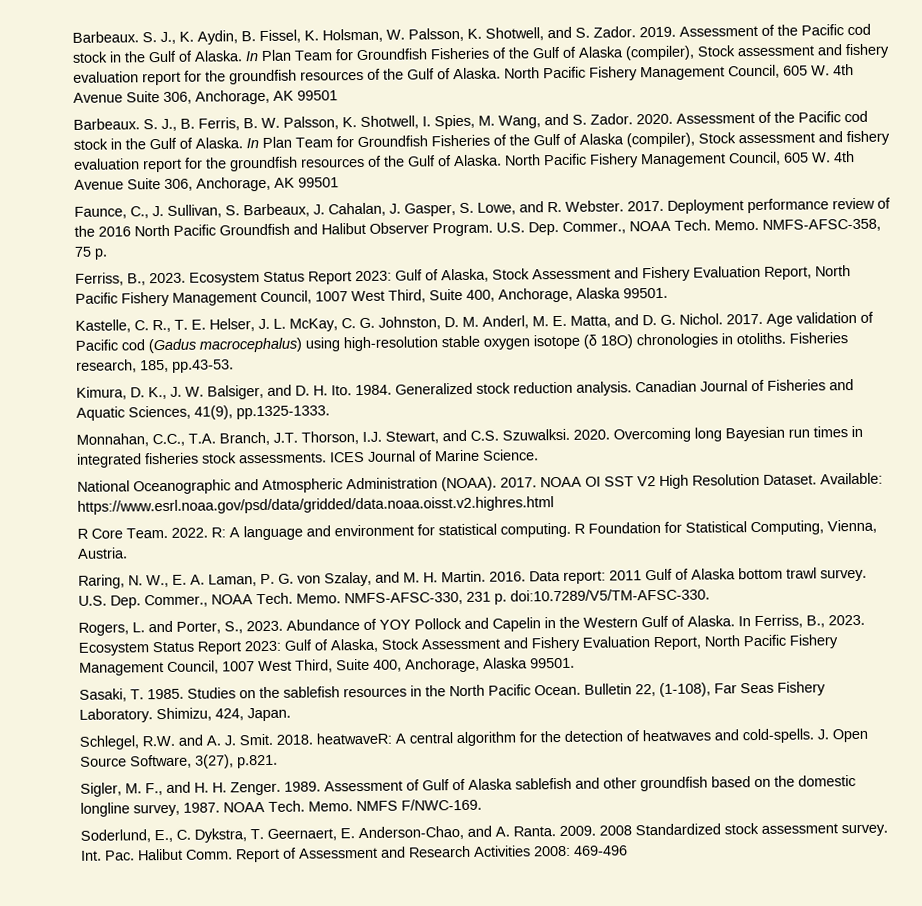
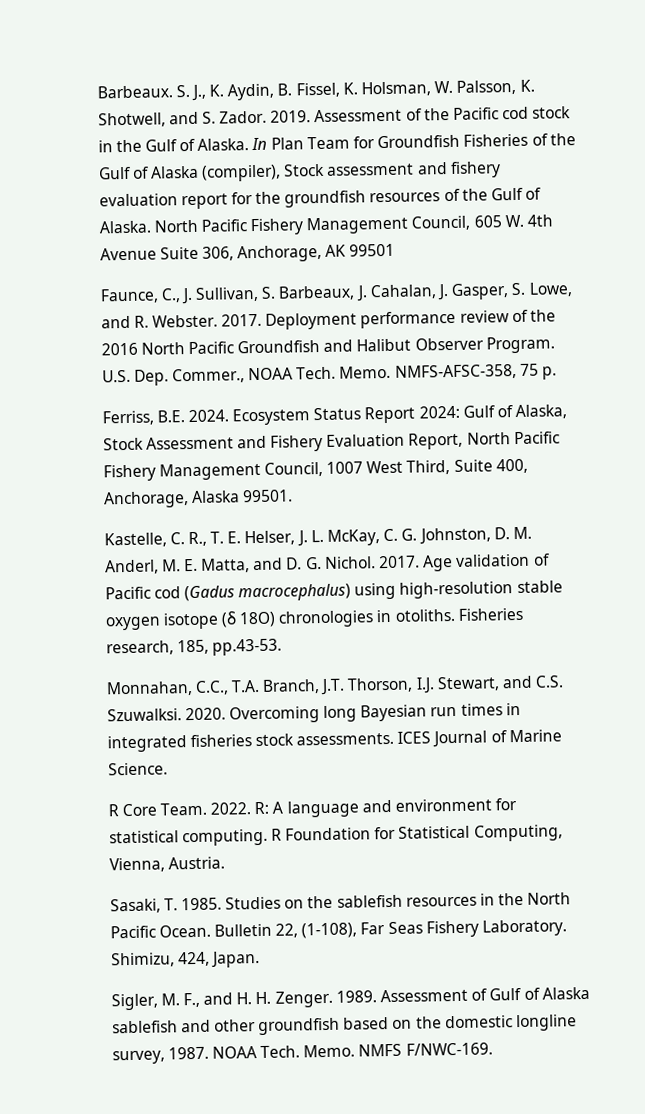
[73,110,869,132] [73,130,891,150] [74,150,856,173] [74,176,340,192] // Barbeaux. S. J., B. Ferris, B. W. Palsson, K. Shotwell, I. Spies, M. Wang, and S. Zador. 2020. Assessment of the Pacific cod stock in the Gulf of Alaska. In Plan Team for Groundfish Fisheries of the Gulf of Alaska (compiler), Stock assessment and fishery evaluation report for the groundfish resources of the Gulf of Alaska. North Pacific Fishery Management Council, 605 W. 4th Avenue Suite 306, Anchorage, AK 99501 -> (396, 250) none
[127,270,393,286] B., 2023. Ecosystem Status Report 2023: -> [156,405,460,426] B.E. 2024. Ecosystem Status Report 2024:
[76,379,855,400] [76,405,331,421] // Kimura, D. K., J. W. Balsiger, and D. H. Ito. 1984. Generalized stock reduction analysis. Canadian Journal of Fisheries and Aquatic Sciences, 41(9), pp.1325-1333. -> (282, 647) none
[77,472,884,495] [77,496,555,515] // National Oceanographic and Atmospheric Administration (NOAA). 2017. NOAA OI SST V2 High Resolution Dataset. Available: https://www.esrl.noaa.gov/psd/data/gridded/data.noaa.oisst.v2.highres.html -> (168, 769) none
[78,567,868,589] [78,588,711,609] [78,614,866,636] [78,634,839,656] [79,657,576,676] // Raring, N. W., E. A. Laman, P. G. von Szalay, and M. H. Martin. 2016. Data report: 2011 Gulf of Alaska bottom trawl survey. U.S. Dep. Commer., NOAA Tech. Memo. NMFS-AFSC-330, 231 p. doi:10.7289/V5/TM-AFSC-330. // Rogers, L. and Porter, S., 2023. Abundance of YOY Pollock and Capelin in the Western Gulf of Alaska. In Ferriss, B., 2023. Ecosystem Status Report 2023: Gulf of Alaska, Stock Assessment and Fishery Evaluation Report, North Pacific Fishery Management Council, 1007 West Third, Suite 400, Anchorage, Alaska 99501. -> (225, 863) none
[79,728,869,750] [80,754,279,769] // Schlegel, R.W. and A. J. Smit. 2018. heatwaveR: A central algorithm for the detection of heatwaves and cold-spells. J. Open Source Software, 3(27), p.821. -> (260, 959) none
[80,822,889,843] [81,845,629,863] // Soderlund, E., C. Dykstra, T. Geernaert, E. Anderson-Chao, and A. Ranta. 2009. 2008 Standardized stock assessment survey. Int. Pac. Halibut Comm. Report of Assessment and Research Activities 2008: 469-496 -> (493, 1049) none

